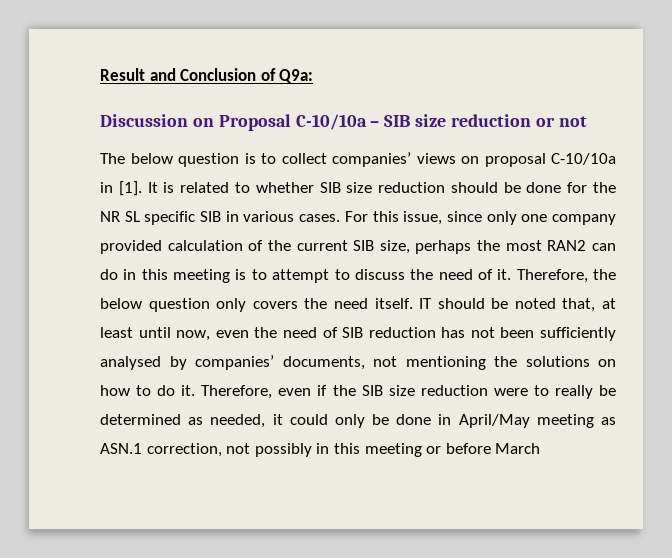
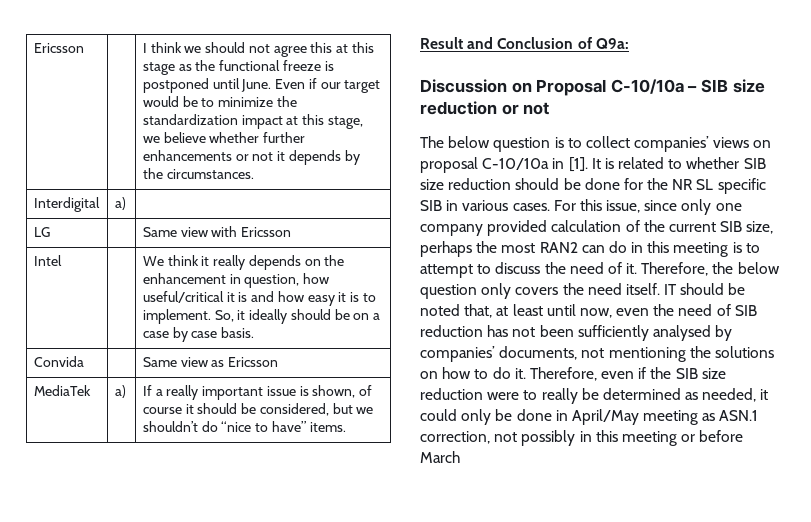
(100, 74) none -> [33,43,84,53] [142,42,375,57] [142,60,334,75] [142,78,381,93] [142,96,297,107] [142,114,363,129] [142,132,306,143] [142,150,360,165] [142,168,254,179] [33,197,100,212] [114,197,126,210] [33,227,50,237] [142,226,292,237] [33,255,62,266] [142,255,345,270] [142,273,330,288] [142,291,377,306] [142,309,381,324] [142,327,255,342] [33,356,84,367] [142,357,279,367] [33,385,91,396] [114,385,126,398] [142,385,373,400] [142,403,374,416] [142,421,346,432] Ericsson | | I think we should not agree this at this stage as the functional freeze is postponed until June. Even if our target would be to minimize the standardization impact at this stage, we believe whether further enhancements or not it depends by the circumstances. // Interdigital | a) | // LG | | Same view with Ericsson // Intel | | We think it really depends on the enhancement in question, how useful/critical it is and how easy it is to implement. So, it ideally should be on a case by case basis. // Convida | | Same view as Ericsson // MediaTek | a) | If a really important issue is shown, of course it should be considered, but we shouldn’t do “nice to have” items. //

